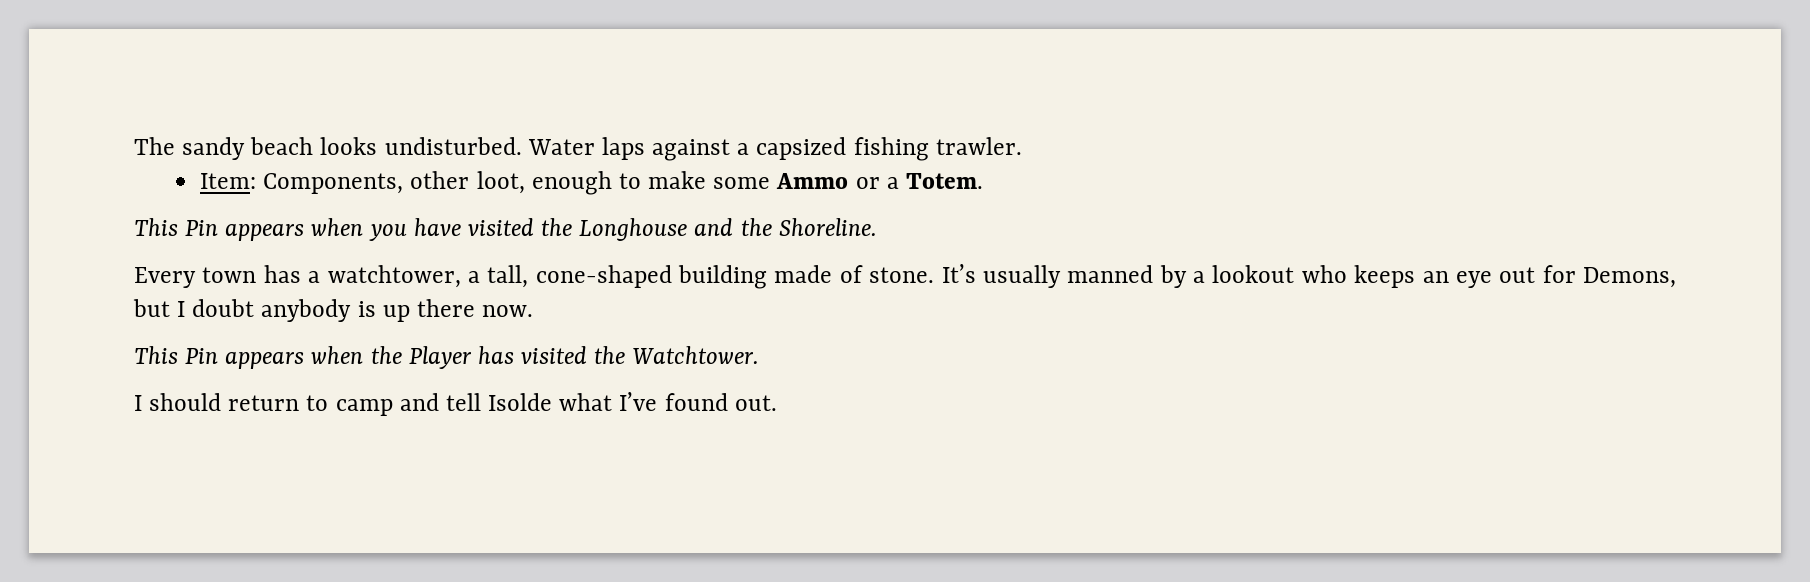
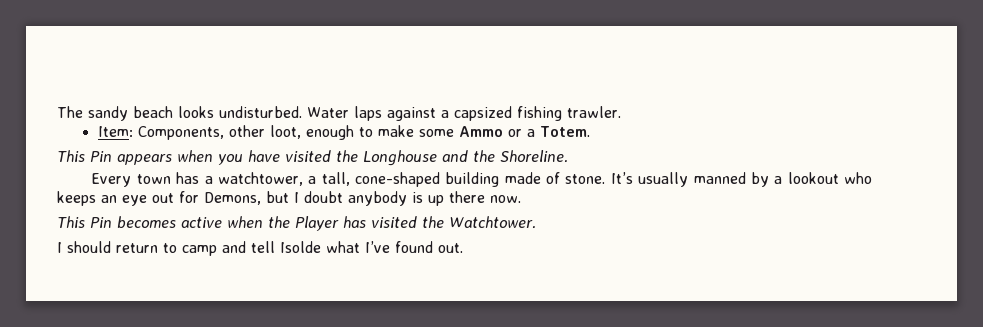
[225,351,305,369] appears -> [117,216,222,228] becomes active

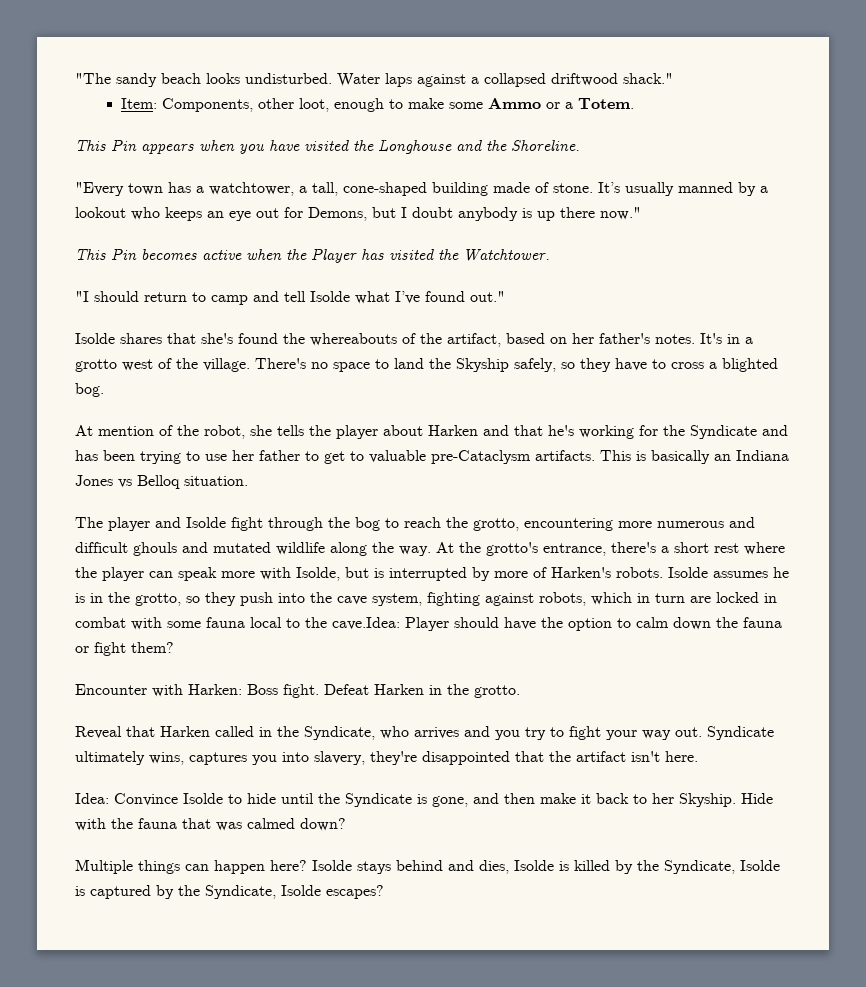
[57,106,83,118] The -> [75,73,111,84] "The
[454,106,621,121] capsized fishing trawler. -> [484,73,673,87] collapsed driftwood shack."
[91,173,132,187] Every -> [75,182,124,196] "Every
[490,195,521,203] now. -> [600,207,641,220] now."
[57,242,62,253] I -> [75,291,89,302] "I
[438,243,463,253] out. -> [470,291,505,302] [75,333,753,347] [75,358,778,372] [75,383,104,397] [75,425,788,439] [75,450,789,464] [75,475,248,489] [75,517,755,531] [75,542,785,556] [75,567,789,581] [75,592,777,606] [75,617,782,631] [75,642,174,656] [75,684,520,698] [75,726,774,740] [75,751,698,765] [75,793,773,807] [75,818,346,831] [75,859,780,874] [75,885,384,899] out." // Isolde shares that she's found the whereabouts of the artifact, based on her father's notes. It's in a grotto west of the village. There's no space to land the Skyship safely, so they have to cross a blighted bog. // At mention of the robot, she tells the player about Harken and that he's working for the Syndicate and has been trying to use her father to get to valuable pre-Cataclysm artifacts. This is basically an Indiana Jones vs Belloq situation. // The player and Isolde fight through the bog to reach the grotto, encountering more numerous and difficult ghouls and mutated wildlife along the way. At the grotto's entrance, there's a short rest where the player can speak more with Isolde, but is interrupted by more of Harken's robots. Isolde assumes he is in the grotto, so they push into the cave system, fighting against robots, which in turn are locked in combat with some fauna local to the cave.Idea: Player should have the option to calm down the fauna or fight them? // Encounter with Harken: Boss fight. Defeat Harken in the grotto. // Reveal that Harken called in the Syndicate, who arrives and you try to fight your way out. Syndicate ultimately wins, captures you into slavery, they're disappointed that the artifact isn't here. // Idea: Convince Isolde to hide until the Syndicate is gone, and then make it back to her Skyship. Hide with the fauna that was calmed down? // Multiple things can happen here? Isolde stays behind and dies, Isolde is killed by the Syndicate, Isolde is captured by the Syndicate, Isolde escapes?

